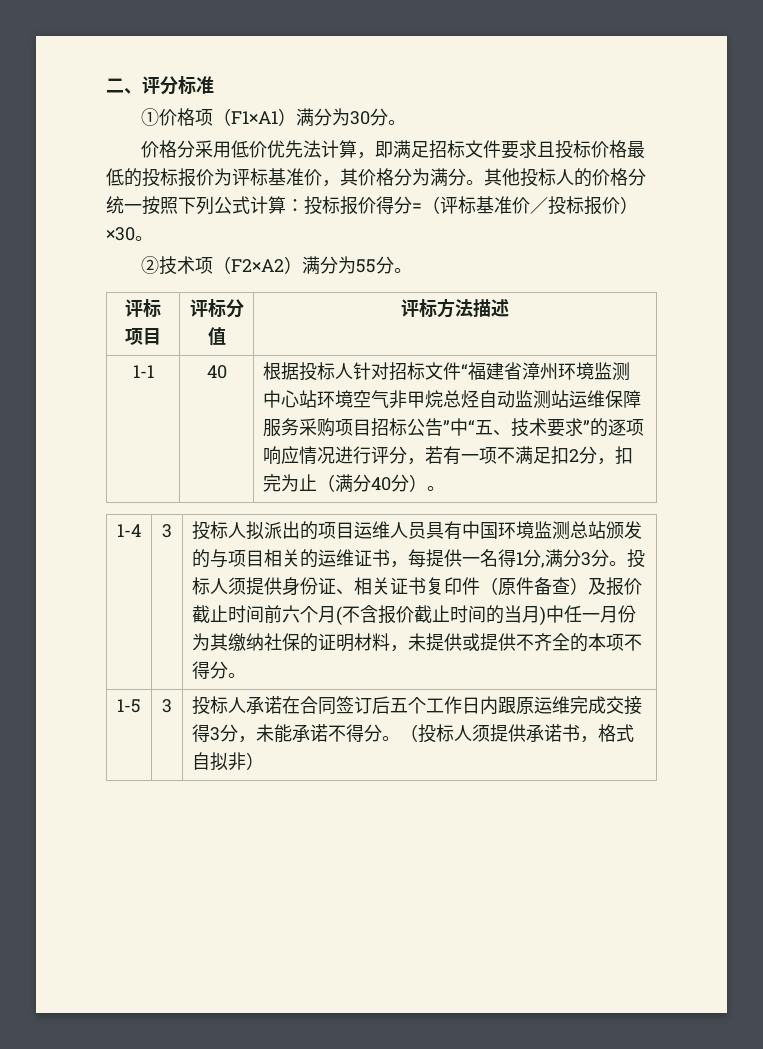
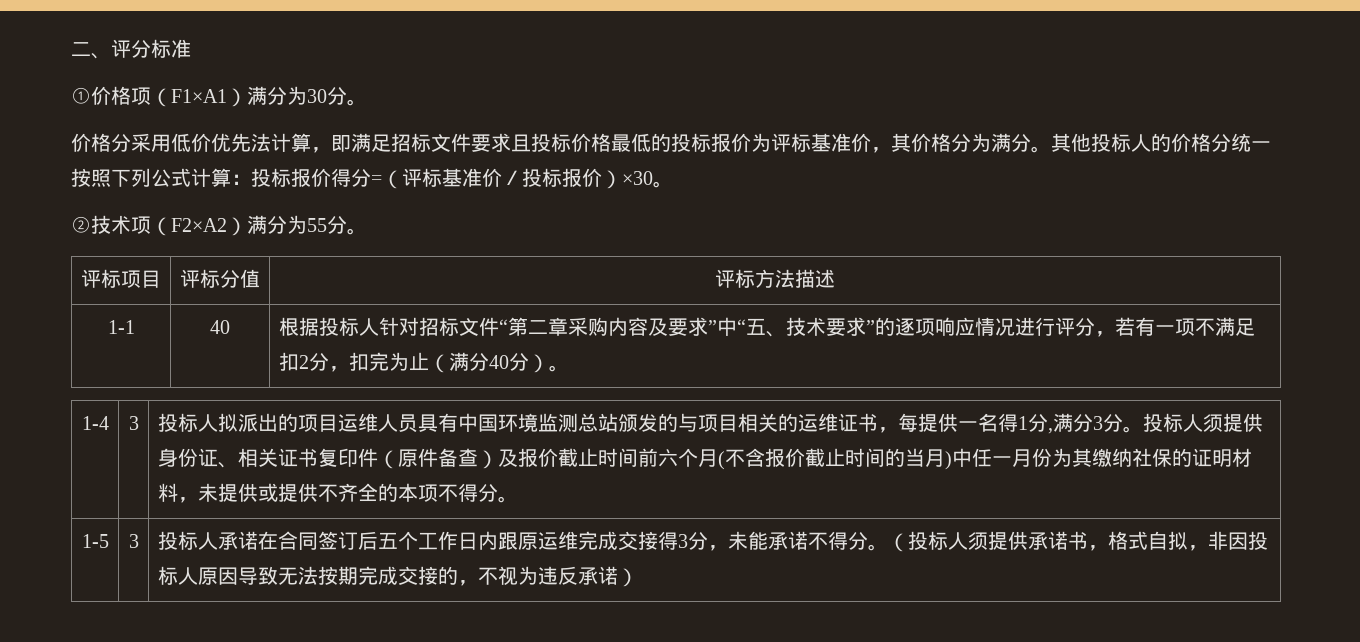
[468,362,631,381] [263,390,642,409] [263,418,444,437] 福建省漳州环境监测中心站环境空气非甲烷总烃自动监测站运维保障服务采购项目招标公告 -> [507,317,708,336] 第二章采购内容及要求
[228,752,247,770] 非 -> [1187,531,1268,551] [157,566,618,586] ，非因投标人原因导致无法按期完成交接的，不视为违反承诺

